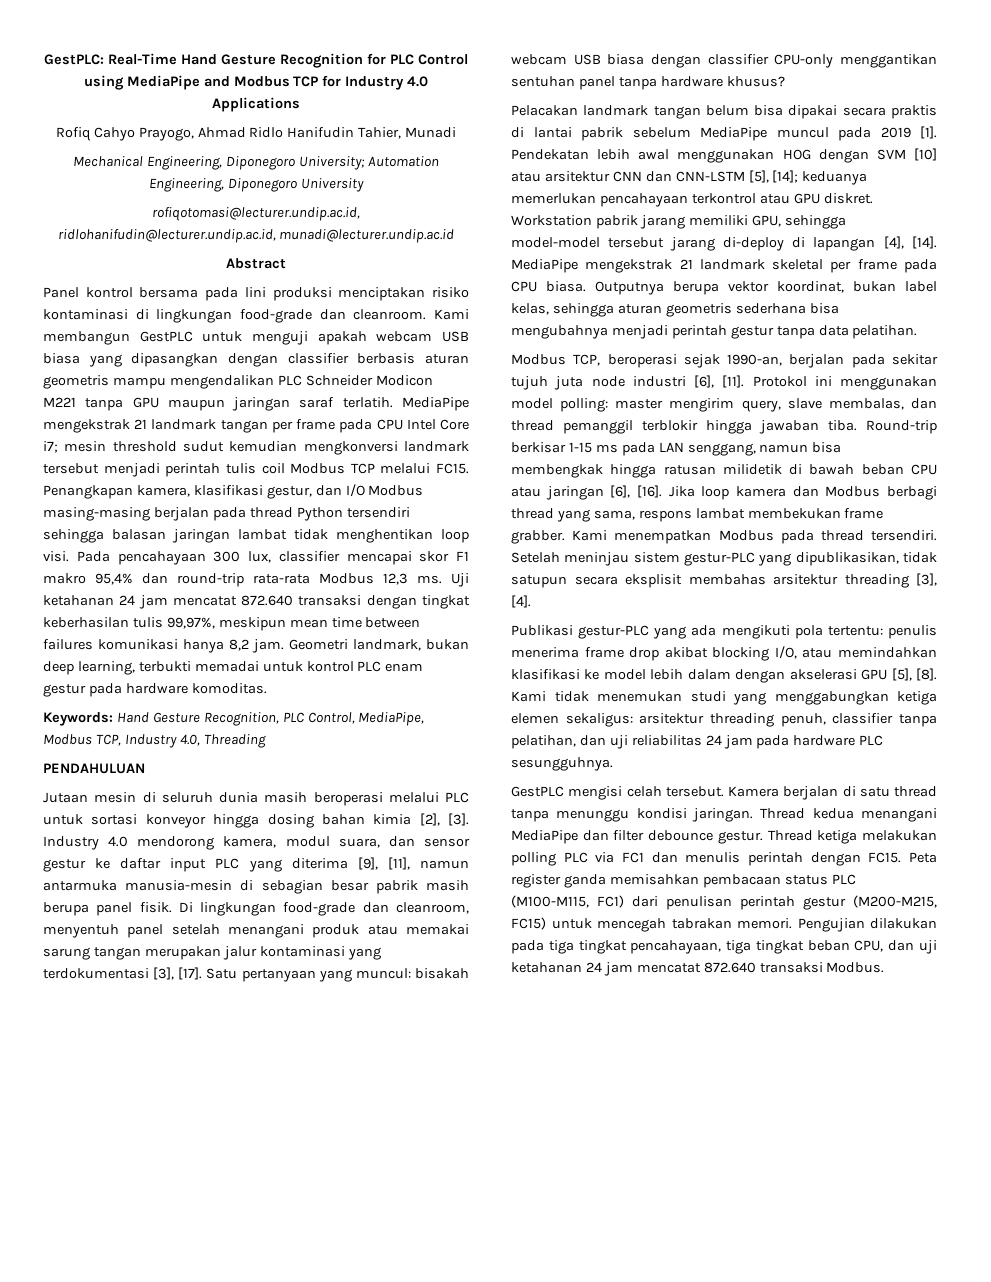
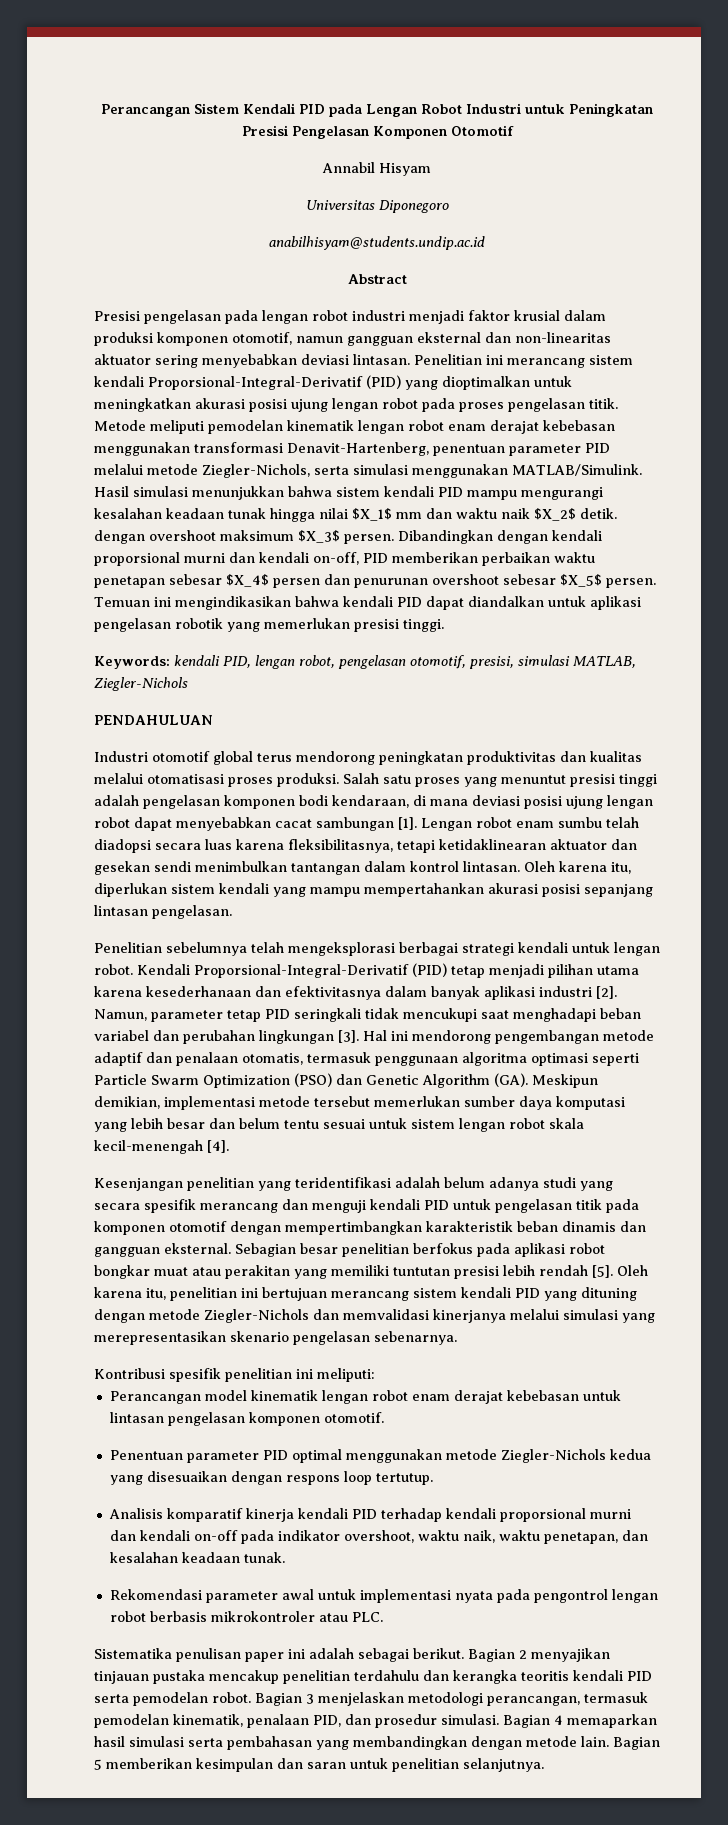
[44,53,468,68] [83,75,429,90] [212,97,300,112] [55,127,457,141] [73,156,439,170] [149,178,364,192] [152,207,360,221] [57,229,455,243] [226,258,286,269] [43,287,470,301] [43,309,470,323] [43,331,470,345] [43,353,469,367] [43,375,433,389] [43,397,469,411] [43,419,469,433] [43,441,469,455] [43,463,469,477] [43,484,424,499] [43,507,410,521] [43,529,469,543] [43,551,469,565] [43,573,469,587] [43,595,470,609] [43,617,421,631] [43,639,469,653] [43,661,424,675] [43,683,267,697] [43,712,425,726] [43,734,266,748] [43,763,145,774] [43,792,469,806] [43,813,469,828] [43,836,471,850] [43,857,469,872] [43,880,470,894] [43,902,469,916] [43,924,469,938] [43,946,381,960] [43,967,470,982] [511,54,937,68] [511,76,785,90] [511,105,937,119] [511,126,937,141] [511,148,938,163] [511,170,868,185] [511,193,873,207] [511,215,846,229] [511,236,937,251] [511,259,937,273] [511,281,937,295] [511,303,839,317] [511,325,918,339] [511,354,938,368] [511,375,937,390] [511,398,937,412] [511,420,937,434] [511,442,842,456] [511,464,937,478] [511,485,937,500] [511,508,884,522] [511,530,937,544] [511,552,937,566] [511,573,937,588] [511,595,531,608] [511,625,937,639] [511,646,937,661] [511,668,937,683] [511,691,937,705] [511,713,937,727] [511,735,884,749] [511,757,613,771] [511,786,937,800] [511,808,937,822] [511,830,937,844] [511,852,937,866] [511,874,856,888] [511,895,937,910] [511,917,937,932] [511,940,937,954] [511,962,885,976] GestPLC: Real-Time Hand Gesture Recognition for PLC Control using MediaPipe and Modbus TCP for Industry 4.0 Applications // Rofiq Cahyo Prayogo, Ahmad Ridlo Hanifudin Tahier, Munadi // Mechanical Engineering, Diponegoro University; Automation Engineering, Diponegoro University // rofiqotomasi@lecturer.undip.ac.id, ridlohanifudin@lecturer.undip.ac.id, munadi@lecturer.undip.ac.id // Abstract // Panel kontrol bersama pada lini produksi menciptakan risiko kontaminasi di lingkungan food-grade dan cleanroom. Kami membangun GestPLC untuk menguji apakah webcam USB biasa yang dipasangkan dengan classifier berbasis aturan geometris mampu mengendalikan PLC Schneider Modicon M221 tanpa GPU maupun jaringan saraf terlatih. MediaPipe mengekstrak 21 landmark tangan per frame pada CPU Intel Core i7; mesin threshold sudut kemudian mengkonversi landmark tersebut menjadi perintah tulis coil Modbus TCP melalui FC15. Penangkapan kamera, klasifikasi gestur, dan I/O Modbus masing-masing berjalan pada thread Python tersendiri sehingga balasan jaringan lambat tidak menghentikan loop visi. Pada pencahayaan 300 lux, classifier mencapai skor F1 makro 95,4% dan round-trip rata-rata Modbus 12,3 ms. Uji ketahanan 24 jam mencatat 872.640 transaksi dengan tingkat keberhasilan tulis 99,97%, meskipun mean time between failures komunikasi hanya 8,2 jam. Geometri landmark, bukan deep learning, terbukti memadai untuk kontrol PLC enam gestur pada hardware komoditas. // Keywords: Hand Gesture Recognition, PLC Control, MediaPipe, Modbus TCP, Industry 4.0, Threading // PENDAHULUAN // Jutaan mesin di seluruh dunia masih beroperasi melalui PLC untuk sortasi konveyor hingga dosing bahan kimia [2], [3]. Industry 4.0 mendorong kamera, modul suara, dan sensor gestur ke daftar input PLC yang diterima [9], [11], namun antarmuka manusia-mesin di sebagian besar pabrik masih berupa panel fisik. Di lingkungan food-grade dan cleanroom, menyentuh panel setelah menangani produk atau memakai sarung tangan merupakan jalur kontaminasi yang terdokumentasi [3], [17]. Satu pertanyaan yang muncul: bisakah webcam USB biasa dengan classifier CPU-only menggantikan sentuhan panel tanpa hardware khusus? // Pelacakan landmark tangan belum bisa dipakai secara praktis di lantai pabrik sebelum MediaPipe muncul pada 2019 [1]. Pendekatan lebih awal menggunakan HOG dengan SVM [10] atau arsitektur CNN dan CNN-LSTM [5], [14]; keduanya memerlukan pencahayaan terkontrol atau GPU diskret. Workstation pabrik jarang memiliki GPU, sehingga model-model tersebut jarang di-deploy di lapangan [4], [14]. MediaPipe mengekstrak 21 landmark skeletal per frame pada CPU biasa. Outputnya berupa vektor koordinat, bukan label kelas, sehingga aturan geometris sederhana bisa mengubahnya menjadi perintah gestur tanpa data pelatihan. // Modbus TCP, beroperasi sejak 1990-an, berjalan pada sekitar tujuh juta node industri [6], [11]. Protokol ini menggunakan model polling: master mengirim query, slave membalas, dan thread pemanggil terblokir hingga jawaban tiba. Round-trip berkisar 1-15 ms pada LAN senggang, namun bisa membengkak hingga ratusan milidetik di bawah beban CPU atau jaringan [6], [16]. Jika loop kamera dan Modbus berbagi thread yang sama, respons lambat membekukan frame grabber. Kami menempatkan Modbus pada thread tersendiri. Setelah meninjau sistem gestur-PLC yang dipublikasikan, tidak satupun secara eksplisit membahas arsitektur threading [3], [4]. // Publikasi gestur-PLC yang ada mengikuti pola tertentu: penulis menerima frame drop akibat blocking I/O, atau memindahkan klasifikasi ke model lebih dalam dengan akselerasi GPU [5], [8]. Kami tidak menemukan studi yang menggabungkan ketiga elemen sekaligus: arsitektur threading penuh, classifier tanpa pelatihan, dan uji reliabilitas 24 jam pada hardware PLC sesungguhnya. // GestPLC mengisi celah tersebut. Kamera berjalan di satu thread tanpa menunggu kondisi jaringan. Thread kedua menangani MediaPipe dan filter debounce gestur. Thread ketiga melakukan polling PLC via FC1 dan menulis perintah dengan FC15. Peta register ganda memisahkan pembacaan status PLC (M100-M115, FC1) dari penulisan perintah gestur (M200-M215, FC15) untuk mencegah tabrakan memori. Pengujian dilakukan pada tiga tingkat pencahayaan, tiga tingkat beban CPU, dan uji ketahanan 24 jam mencatat 872.640 transaksi Modbus. -> [101,103,653,117] [241,125,514,139] [322,162,431,176] [305,200,449,213] [269,236,485,250] [347,274,407,284] [94,310,606,324] [94,332,611,346] [94,354,633,368] [94,375,572,390] [94,398,618,412] [94,420,615,434] [94,442,610,456] [94,464,642,478] [94,486,603,500] [94,508,617,522] [94,530,602,544] [94,552,595,566] [94,574,656,588] [94,596,641,610] [94,618,444,632] [94,655,636,669] [94,677,188,691] [94,715,213,725] [94,751,642,765] [94,773,657,787] [94,795,653,809] [94,817,639,831] [94,839,637,853] [94,861,631,875] [94,883,653,897] [94,905,232,919] [94,942,660,956] [94,963,639,978] [94,986,617,1000] [94,1008,641,1022] [94,1030,654,1044] [94,1052,639,1066] [94,1073,598,1088] [94,1096,625,1110] [94,1118,584,1132] [94,1140,229,1154] [94,1177,613,1191] [94,1199,639,1213] [94,1221,646,1235] [94,1243,605,1257] [94,1265,648,1279] [94,1287,637,1301] [94,1309,655,1323] [94,1331,457,1345] [94,1368,375,1382] [109,1390,621,1404] [109,1412,384,1426] [109,1449,651,1463] [109,1471,433,1485] [108,1508,631,1522] [109,1530,648,1544] [109,1552,285,1563] [109,1589,658,1603] [109,1611,383,1622] [94,1648,610,1662] [94,1670,652,1684] [94,1692,648,1706] [94,1714,657,1728] [94,1736,660,1750] [94,1758,544,1772] Perancangan Sistem Kendali PID pada Lengan Robot Industri untuk Peningkatan Presisi Pengelasan Komponen Otomotif // Annabil Hisyam // Universitas Diponegoro // anabilhisyam@students.undip.ac.id // Abstract // Presisi pengelasan pada lengan robot industri menjadi faktor krusial dalam produksi komponen otomotif, namun gangguan eksternal dan non-linearitas aktuator sering menyebabkan deviasi lintasan. Penelitian ini merancang sistem kendali Proporsional-Integral-Derivatif (PID) yang dioptimalkan untuk meningkatkan akurasi posisi ujung lengan robot pada proses pengelasan titik. Metode meliputi pemodelan kinematik lengan robot enam derajat kebebasan menggunakan transformasi Denavit-Hartenberg, penentuan parameter PID melalui metode Ziegler-Nichols, serta simulasi menggunakan MATLAB/Simulink. Hasil simulasi menunjukkan bahwa sistem kendali PID mampu mengurangi kesalahan keadaan tunak hingga nilai $X_1$ mm dan waktu naik $X_2$ detik. dengan overshoot maksimum $X_3$ persen. Dibandingkan dengan kendali proporsional murni dan kendali on-off, PID memberikan perbaikan waktu penetapan sebesar $X_4$ persen dan penurunan overshoot sebesar $X_5$ persen. Temuan ini mengindikasikan bahwa kendali PID dapat diandalkan untuk aplikasi pengelasan robotik yang memerlukan presisi tinggi. // Keywords: kendali PID, lengan robot, pengelasan otomotif, presisi, simulasi MATLAB, Ziegler-Nichols // PENDAHULUAN // Industri otomotif global terus mendorong peningkatan produktivitas dan kualitas melalui otomatisasi proses produksi. Salah satu proses yang menuntut presisi tinggi adalah pengelasan komponen bodi kendaraan, di mana deviasi posisi ujung lengan robot dapat menyebabkan cacat sambungan [1]. Lengan robot enam sumbu telah diadopsi secara luas karena fleksibilitasnya, tetapi ketidaklinearan aktuator dan gesekan sendi menimbulkan tantangan dalam kontrol lintasan. Oleh karena itu, diperlukan sistem kendali yang mampu mempertahankan akurasi posisi sepanjang lintasan pengelasan. // Penelitian sebelumnya telah mengeksplorasi berbagai strategi kendali untuk lengan robot. Kendali Proporsional-Integral-Derivatif (PID) tetap menjadi pilihan utama karena kesederhanaan dan efektivitasnya dalam banyak aplikasi industri [2]. Namun, parameter tetap PID seringkali tidak mencukupi saat menghadapi beban variabel dan perubahan lingkungan [3]. Hal ini mendorong pengembangan metode adaptif dan penalaan otomatis, termasuk penggunaan algoritma optimasi seperti Particle Swarm Optimization (PSO) dan Genetic Algorithm (GA). Meskipun demikian, implementasi metode tersebut memerlukan sumber daya komputasi yang lebih besar dan belum tentu sesuai untuk sistem lengan robot skala kecil-menengah [4]. // Kesenjangan penelitian yang teridentifikasi adalah belum adanya studi yang secara spesifik merancang dan menguji kendali PID untuk pengelasan titik pada komponen otomotif dengan mempertimbangkan karakteristik beban dinamis dan gangguan eksternal. Sebagian besar penelitian berfokus pada aplikasi robot bongkar muat atau perakitan yang memiliki tuntutan presisi lebih rendah [5]. Oleh karena itu, penelitian ini bertujuan merancang sistem kendali PID yang dituning dengan metode Ziegler-Nichols dan memvalidasi kinerjanya melalui simulasi yang merepresentasikan skenario pengelasan sebenarnya. // Kontribusi spesifik penelitian ini meliputi: // Perancangan model kinematik lengan robot enam derajat kebebasan untuk lintasan pengelasan komponen otomotif. // Penentuan parameter PID optimal menggunakan metode Ziegler-Nichols kedua yang disesuaikan dengan respons loop tertutup. // Analisis komparatif kinerja kendali PID terhadap kendali proporsional murni dan kendali on-off pada indikator overshoot, waktu naik, waktu penetapan, dan kesalahan keadaan tunak. // Rekomendasi parameter awal untuk implementasi nyata pada pengontrol lengan robot berbasis mikrokontroler atau PLC. // Sistematika penulisan paper ini adalah sebagai berikut. Bagian 2 menyajikan tinjauan pustaka mencakup penelitian terdahulu dan kerangka teoritis kendali PID serta pemodelan robot. Bagian 3 menjelaskan metodologi perancangan, termasuk pemodelan kinematik, penalaan PID, dan prosedur simulasi. Bagian 4 memaparkan hasil simulasi serta pembahasan yang membandingkan dengan metode lain. Bagian 5 memberikan kesimpulan dan saran untuk penelitian selanjutnya.

